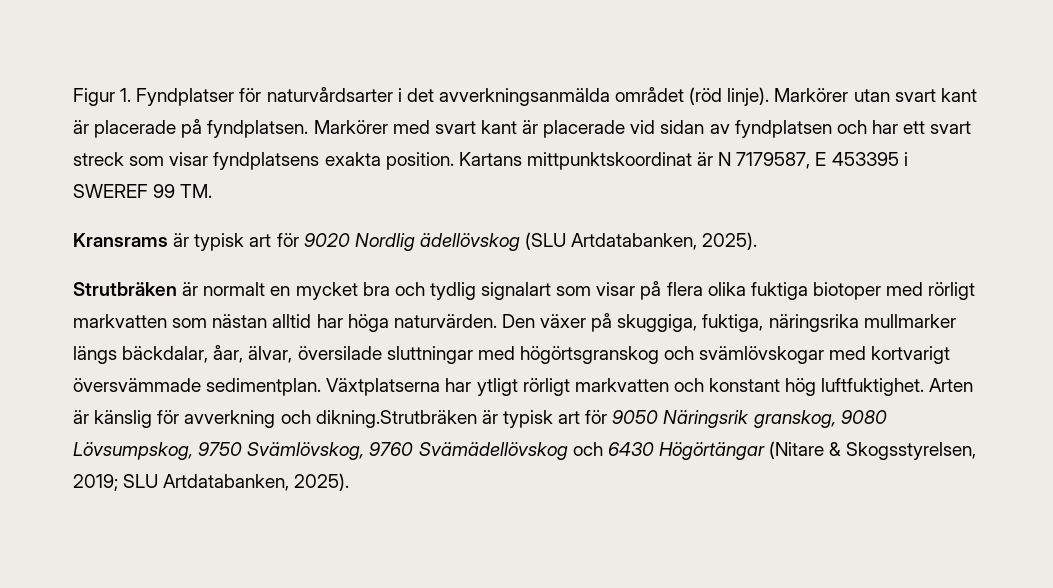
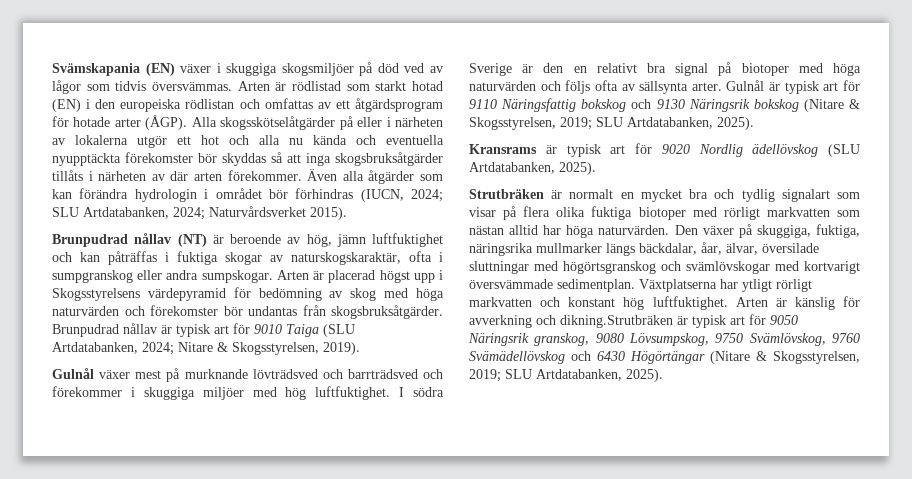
[73,87,977,106] [73,119,972,138] [73,152,908,170] [73,184,213,198] Figur 1. Fyndplatser för naturvårdsarter i det avverkningsanmälda området (röd linje). Markörer utan svart kant är placerade på fyndplatsen. Markörer med svart kant är placerade vid sidan av fyndplatsen och har ett svart streck som visar fyndplatsens exakta position. Kartans mittpunktskoordinat är N 7179587, E 453395 i SWEREF 99 TM. -> [52,62,443,76] [52,80,444,94] [52,98,443,112] [52,115,444,130] [52,135,444,148] [52,152,443,166] [52,169,443,184] [52,188,443,202] [52,206,347,220] [52,233,443,247] [52,251,443,265] [52,270,444,283] [52,287,444,301] [52,305,443,319] [52,323,355,337] [52,342,360,355] [52,368,443,382] [52,386,444,400] [469,62,861,76] [469,80,860,94] [469,98,860,112] [469,117,754,130] Svämskapania (EN) växer i skuggiga skogsmiljöer på död ved av lågor som tidvis översvämmas. Arten är rödlistad som starkt hotad (EN) i den europeiska rödlistan och omfattas av ett åtgärdsprogram för hotade arter (ÅGP). Alla skogsskötselåtgärder på eller i närheten av lokalerna utgör ett hot och alla nu kända och eventuella nyupptäckta förekomster bör skyddas så att inga skogsbruksåtgärder tillåts i närheten av där arten förekommer. Även alla åtgärder som kan förändra hydrologin i området bör förhindras (IUCN, 2024; SLU Artdatabanken, 2024; Naturvårdsverket 2015). // Brunpudrad nållav (NT) är beroende av hög, jämn luftfuktighet och kan påträffas i fuktiga skogar av naturskogskaraktär, ofta i sumpgranskog eller andra sumpskogar. Arten är placerad högst upp i Skogsstyrelsens värdepyramid för bedömning av skog med höga naturvärden och förekomster bör undantas från skogsbruksåtgärder. Brunpudrad nållav är typisk art för 9010 Taiga (SLU Artdatabanken, 2024; Nitare & Skogsstyrelsen, 2019). // Gulnål växer mest på murknande lövträdsved och barrträdsved och förekommer i skuggiga miljöer med hög luftfuktighet. I södra Sverige är den en relativt bra signal på biotoper med höga naturvärden och följs ofta av sällsynta arter. Gulnål är typisk art för 9110 Näringsfattig bokskog och 9130 Näringsrik bokskog (Nitare & Skogsstyrelsen, 2019; SLU Artdatabanken, 2025).

